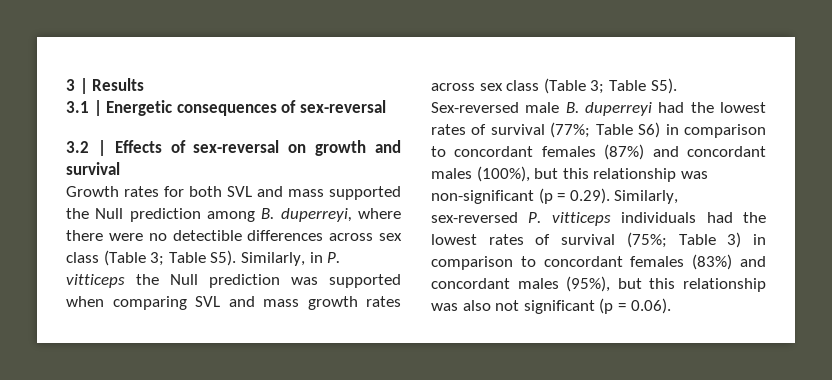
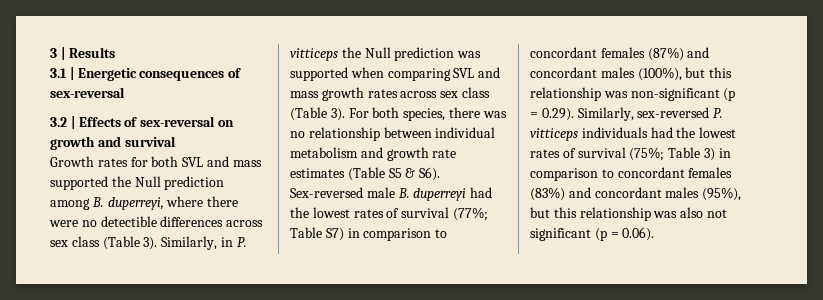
[150,250,237,266] 3; Table S5). -> [143,237,158,250] 3).
[590,78,677,94] 3; Table S5). -> [330,107,507,121] [290,127,496,141] [290,147,457,161] [290,167,441,181] 3). For both species, there was no relationship between individual metabolism and growth rate estimates (Table S5 & S6).
[638,122,661,138] S6) -> [325,228,344,241] S7)

